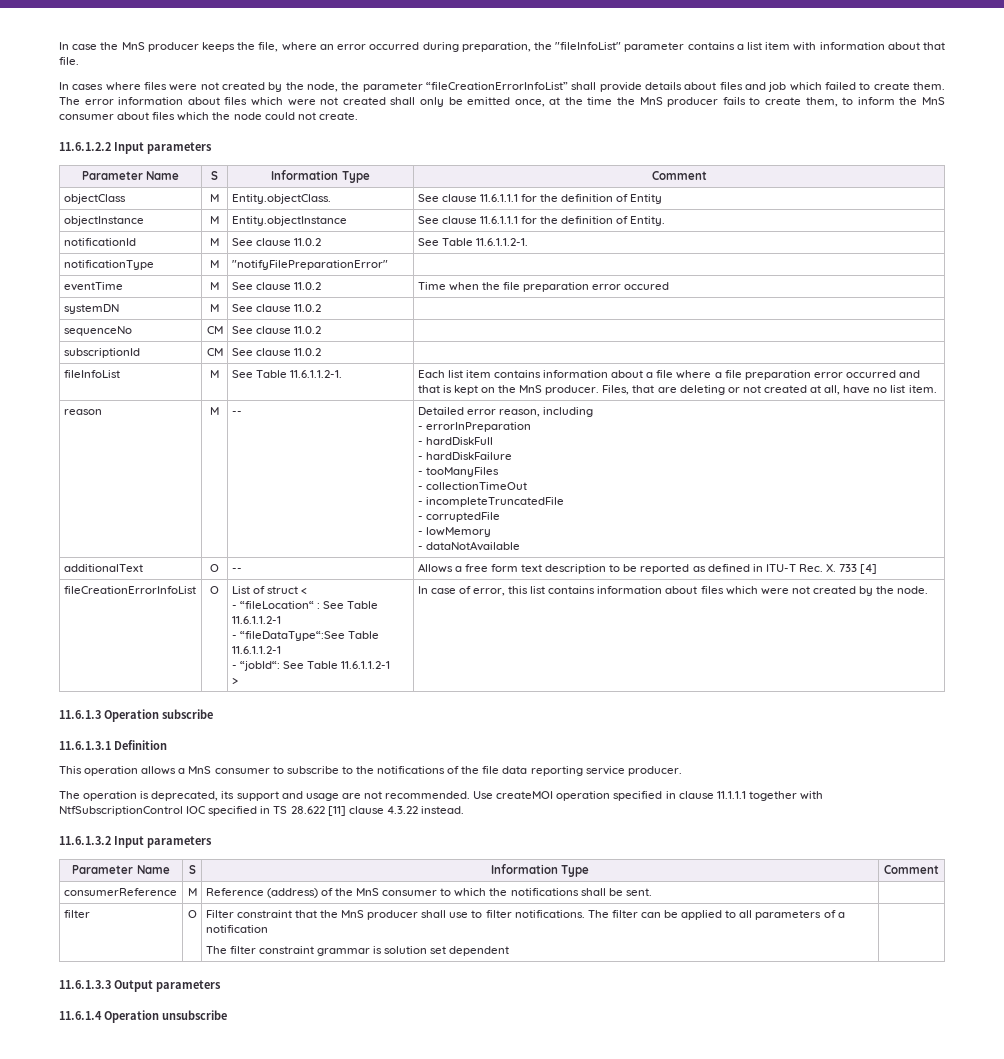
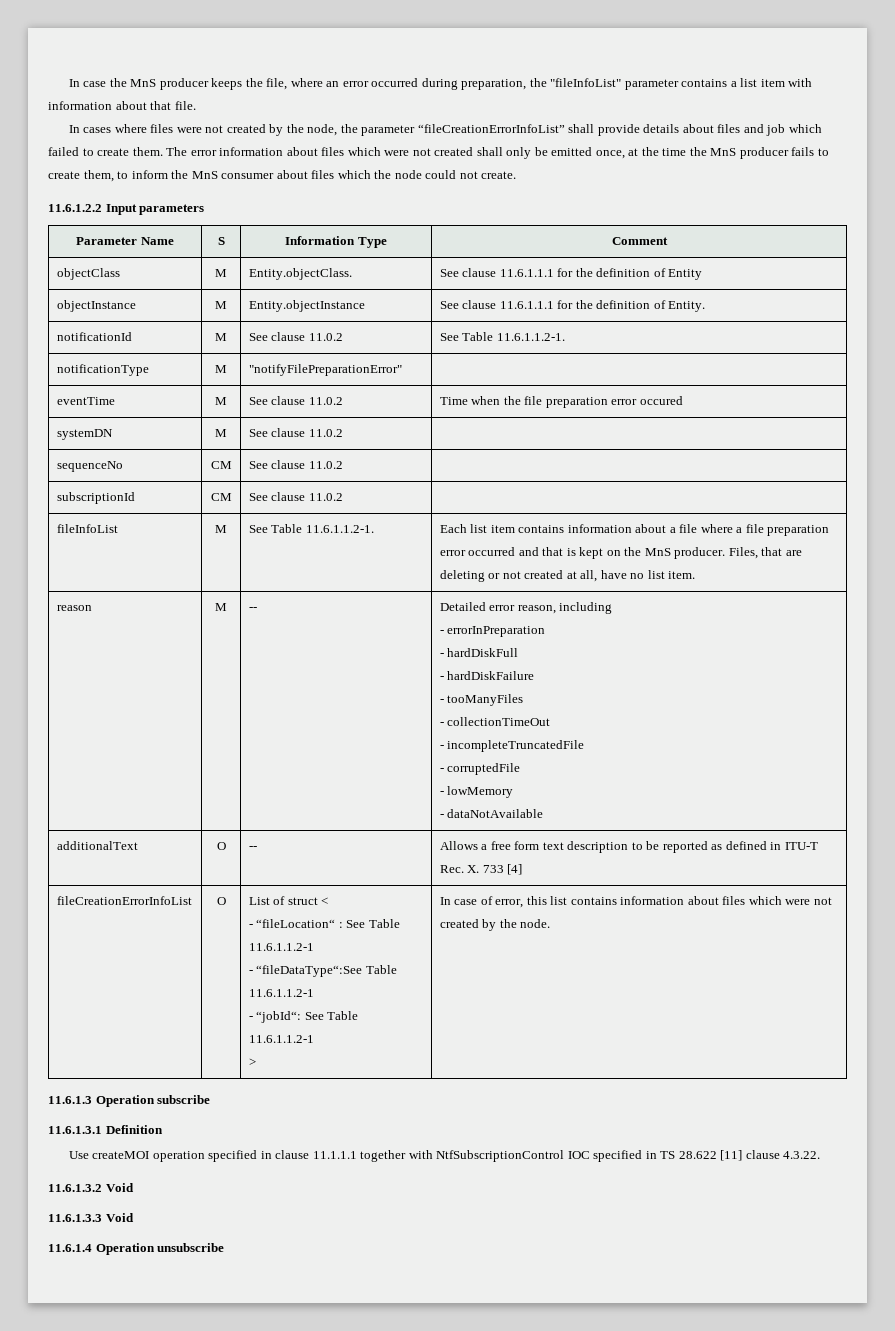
[59,766,682,776] [59,791,471,801] This operation allows a MnS consumer to subscribe to the notifications of the file data reporting service producer. // The operation is deprecated, its support and usage are not recommended. -> (163, 1129) none
[386,806,464,814] 4.3.22 instead. -> [783,1151,821,1159] 4.3.22.
[114,836,212,848] [72,865,170,874] [188,865,196,874] [490,864,590,877] [884,865,939,874] [63,888,177,896] [187,888,197,896] [205,888,652,898] [63,910,90,918] [187,910,197,918] [205,910,845,920] [205,925,268,933] [205,946,510,956] Input parameters // Parameter Name | S | Information Type | Comment // consumerReference | M | Reference (address) of the MnS consumer to which the notifications shall be sent. | // filter | O | Filter constraint that the MnS producer shall use to filter notifications. The filter can be applied to all parameters of a notification // The filter constraint grammar is solution set dependent | -> [105,1183,134,1192] Void
[114,980,221,992] Output parameters -> [105,1213,134,1222] Void

